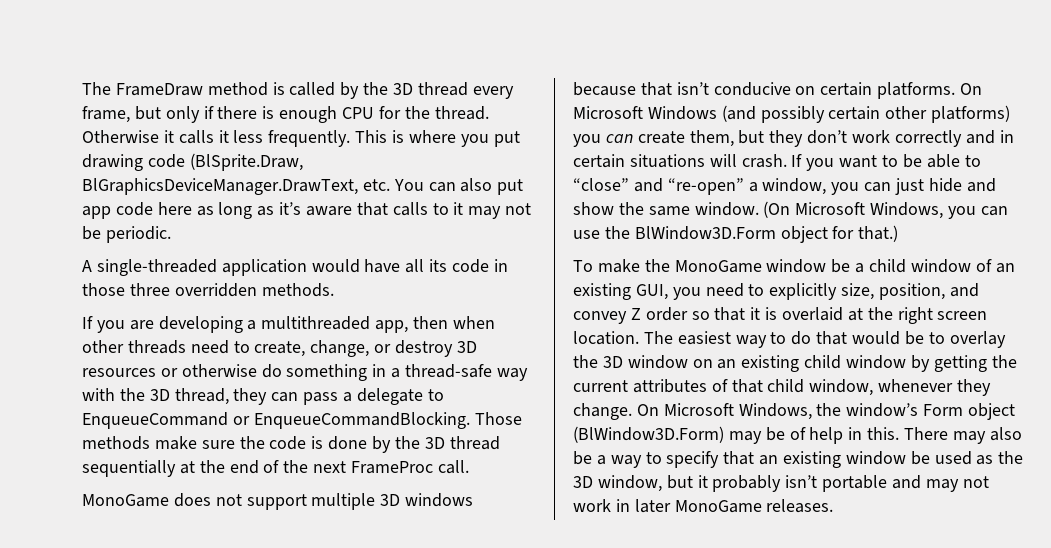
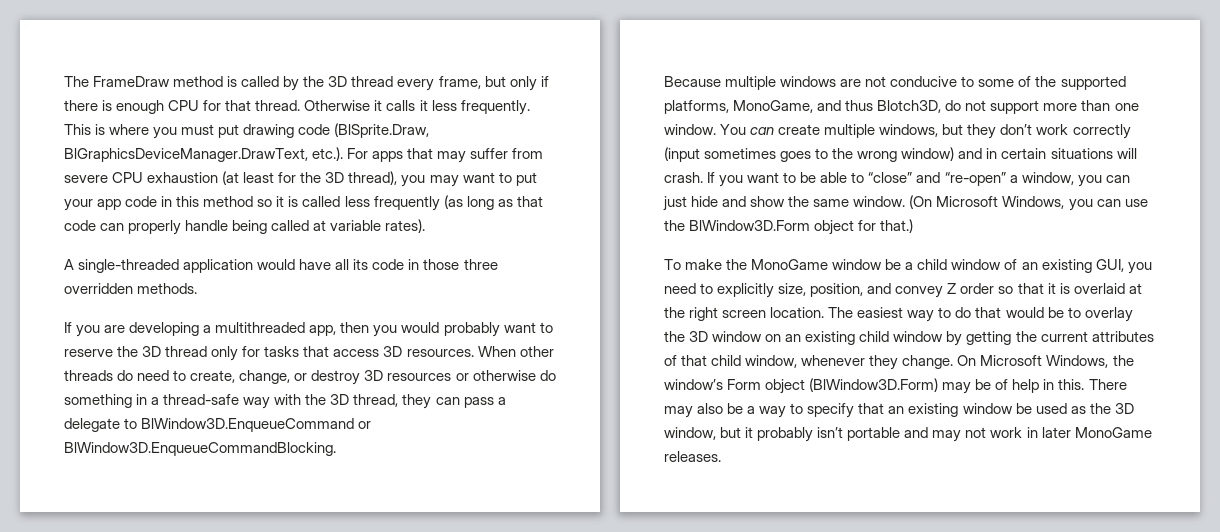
[404,106,430,119] the -> [225,100,252,111] that
(489, 140) none -> [181,124,215,135] must
[362,178,524,195] [82,202,532,219] [82,226,171,243] etc. You can also put app code here as long as it’s aware that calls to it may not be periodic. -> [312,147,544,163] [64,171,537,187] [64,195,543,211] [64,219,426,235] etc.). For apps that may suffer from severe CPU exhaustion (at least for the 3D thread), you may want to put your app code in this method so it is called less frequently (as long as that code can properly handle being called at variable rates).
[452,316,495,329] when -> [373,322,553,337] [64,346,516,361] you would probably want to reserve the 3D thread only for tasks that access 3D resources. When
(186, 347) none -> [117,370,134,381] do
[82,412,522,429] [82,436,500,453] [82,460,469,477] [82,493,474,510] [573,82,983,99] [573,105,1011,123] [573,130,734,147] EnqueueCommand or EnqueueCommandBlocking. Those methods make sure the code is done by the 3D thread sequentially at the end of the next FrameProc call. // MonoGame does not support multiple 3D windows because that isn’t conducive on certain platforms. On Microsoft Windows (and possibly certain other platforms) you can create them, -> [141,418,372,432] [64,442,336,456] [664,76,1126,90] [664,100,1139,114] [664,124,939,138] BlWindow3D.EnqueueCommand or BlWindow3D.EnqueueCommandBlocking. // Because multiple windows are not conducive to some of the supported platforms, MonoGame, and thus Blotch3D, do not support more than one window. You can create multiple windows,
(962, 138) none -> [664,147,955,162] (input sometimes goes to the wrong window)

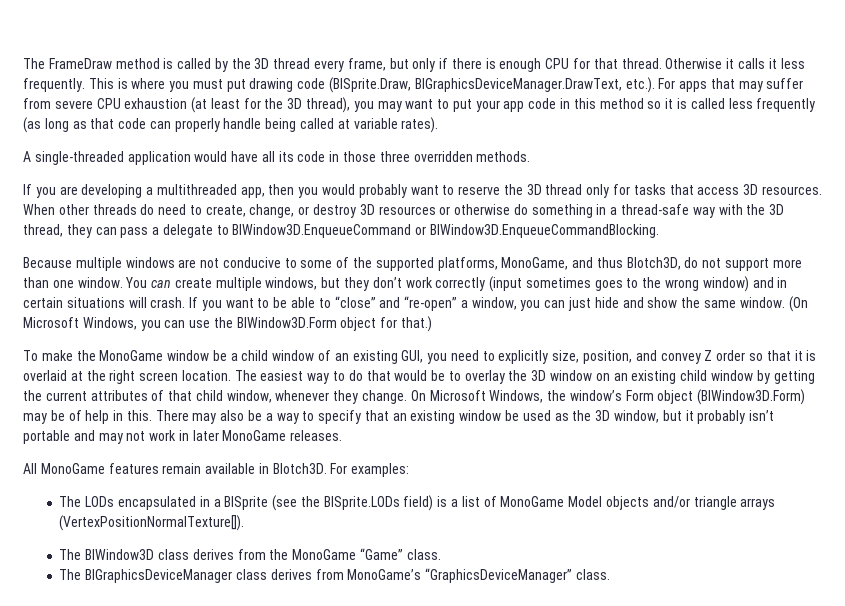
(721, 456) none -> [23,463,410,477] [59,495,776,511] [59,515,245,531] [59,548,441,560] [59,568,610,583] // All MonoGame features remain available in Blotch3D. For examples: // The LODs encapsulated in a BlSprite (see the BlSprite.LODs field) is a list of MonoGame Model objects and/or triangle arrays (VertexPositionNormalTexture[]). // The BlWindow3D class derives from the MonoGame “Game” class. // The BlGraphicsDeviceManager class derives from MonoGame’s “GraphicsDeviceManager” class.

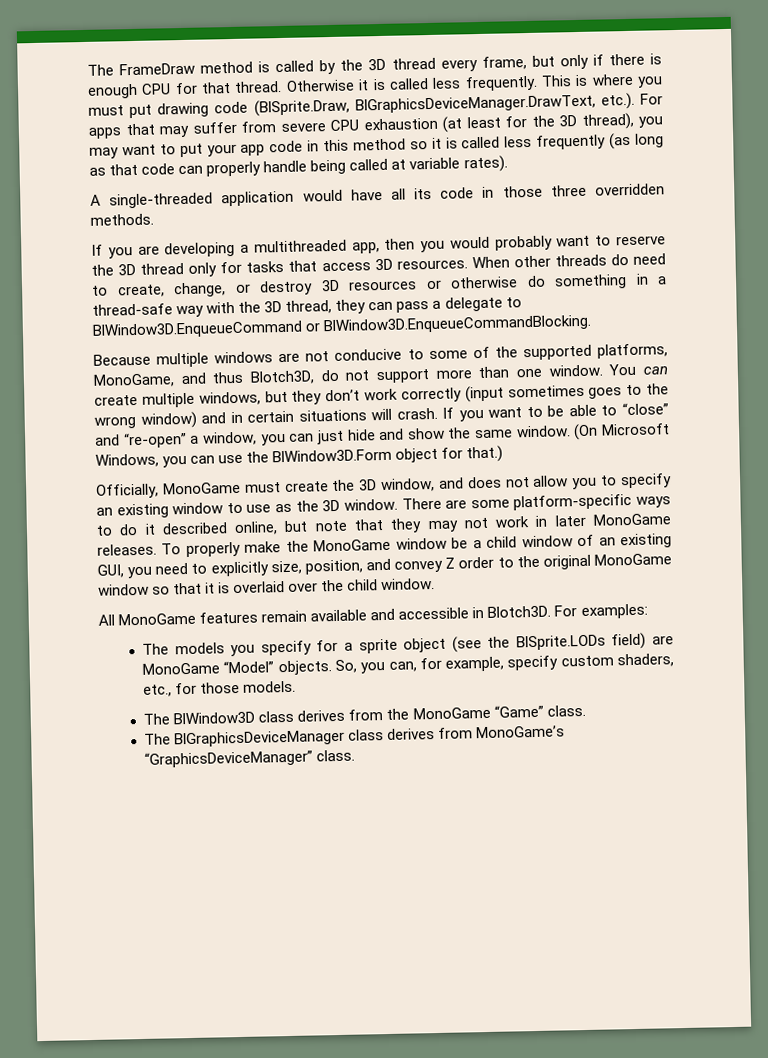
[737,58,777,69] calls it -> [372,78,429,91] is called
[23,350,38,361] To -> [96,473,673,499] [96,493,672,519] [96,513,671,536] [97,541,241,558] Officially, MonoGame must create the 3D window, and does not allow you to specify an existing window to use as the 3D window. There are some platform-specific ways to do it described online, but note that they may not work in later MonoGame releases. To properly
(746, 355) none -> [497,553,673,570] [98,583,149,596] to the original MonoGame window
[70,370,815,384] [23,389,806,405] [23,410,775,424] [23,430,343,444] at the right screen location. The easiest way to do that would be to overlay the 3D window on an existing child window by getting the current attributes of that child window, whenever they change. On Microsoft Windows, the window’s Form object (BlWindow3D.Form) may be of help in this. There may also be a way to specify that an existing window be used as the 3D window, but it probably isn’t portable and may not work in later MonoGame releases. -> [288,577,436,592] over the child window.
(256, 468) none -> [370,607,470,621] and accessible
[85,495,776,511] [59,515,245,531] LODs encapsulated in a BlSprite (see the BlSprite.LODs field) is a list of MonoGame Model objects and/or triangle arrays (VertexPositionNormalTexture[]). -> [174,632,674,657] [142,653,674,676] [143,680,297,697] models you specify for a sprite object (see the BlSprite.LODs field) are MonoGame “Model” objects. So, you can, for example, specify custom shaders, etc., for those models.

